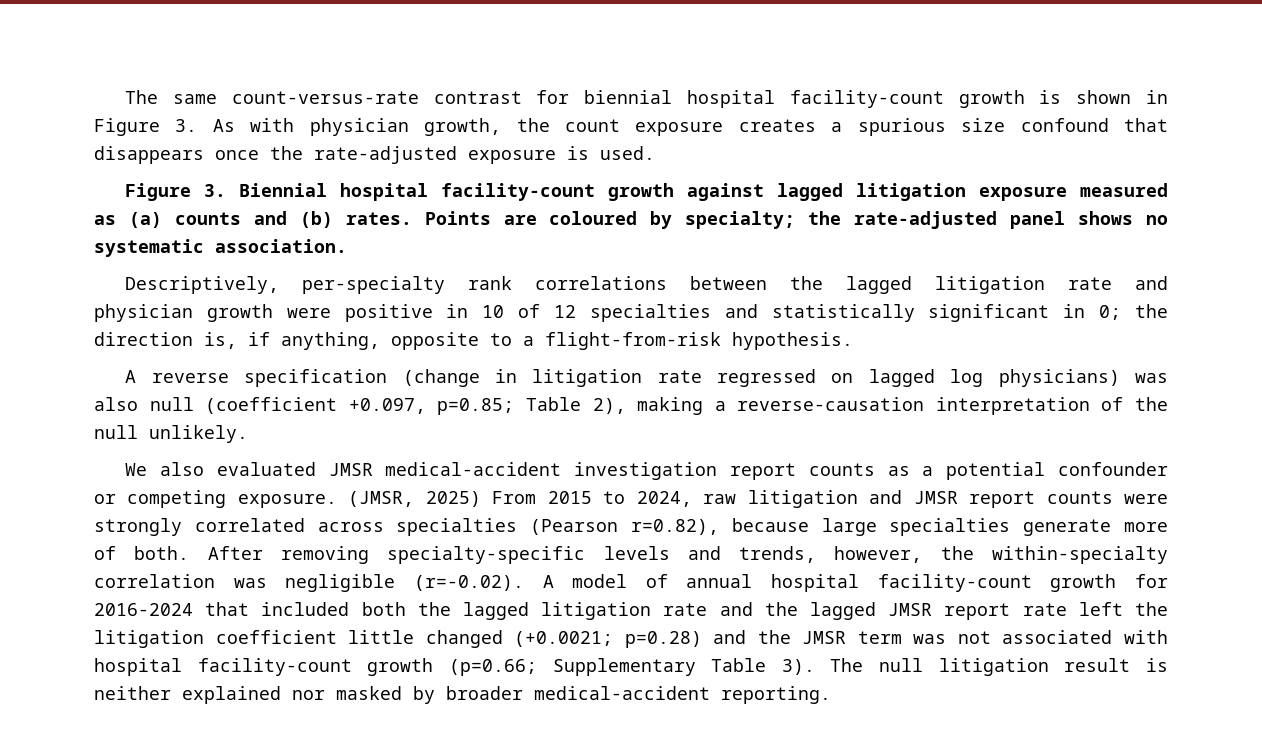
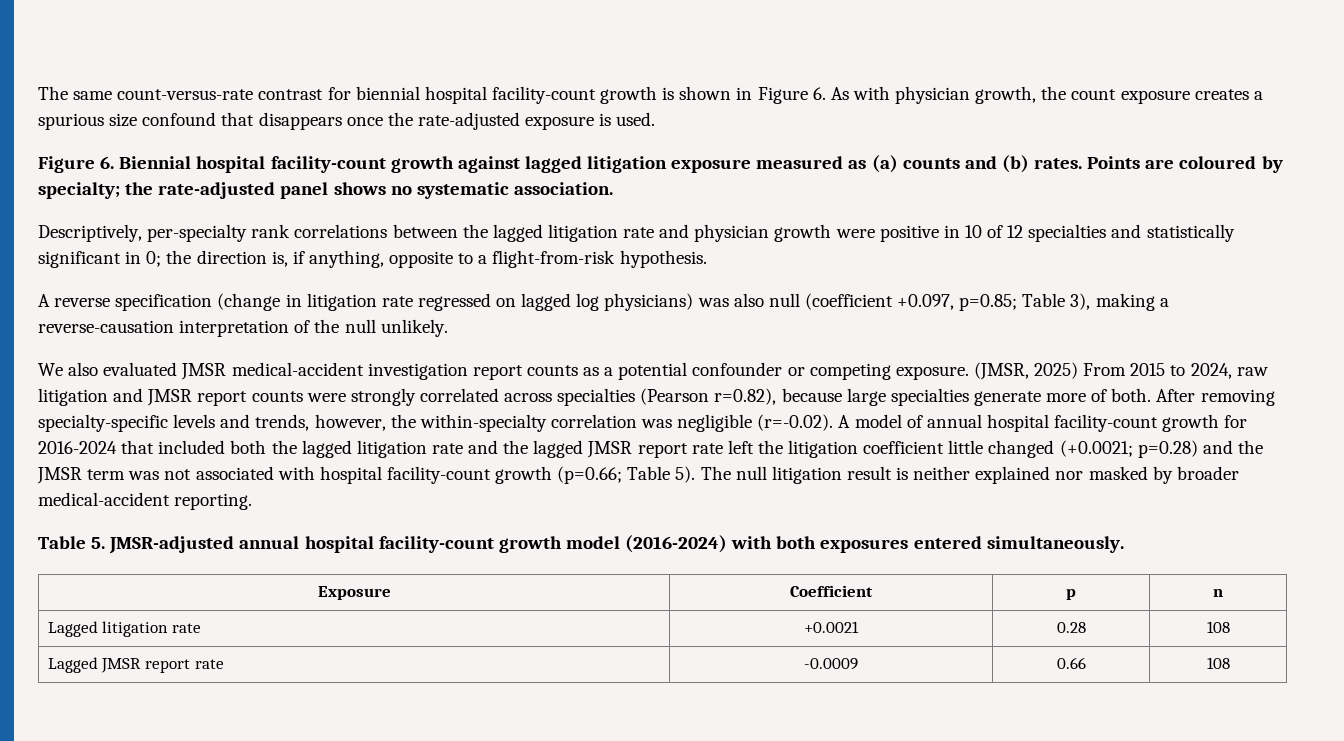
[175,119,198,132] 3. -> [812,87,826,100] 6.
[204,184,227,197] 3. -> [100,156,115,169] 6.
[592,398,626,414] 2), -> [1070,293,1091,310] 3),
[552,658,815,676] Supplementary Table 3). -> [627,466,696,483] Table 5).
(831, 695) none -> [38,535,1124,554] [317,586,391,600] [790,585,873,597] [1066,589,1076,600] [1213,589,1223,597] [47,621,202,637] [804,621,859,633] [1056,622,1086,633] [1206,621,1230,633] [47,657,224,673] [804,658,858,670] [1056,657,1086,669] [1206,657,1230,669] // Table 5. JMSR-adjusted annual hospital facility-count growth model (2016-2024) with both exposures entered simultaneously. // Exposure | Coefficient | p | n // Lagged litigation rate | +0.0021 | 0.28 | 108 // Lagged JMSR report rate | -0.0009 | 0.66 | 108

